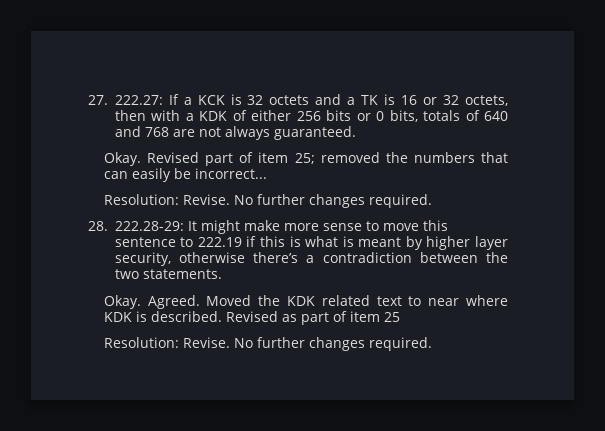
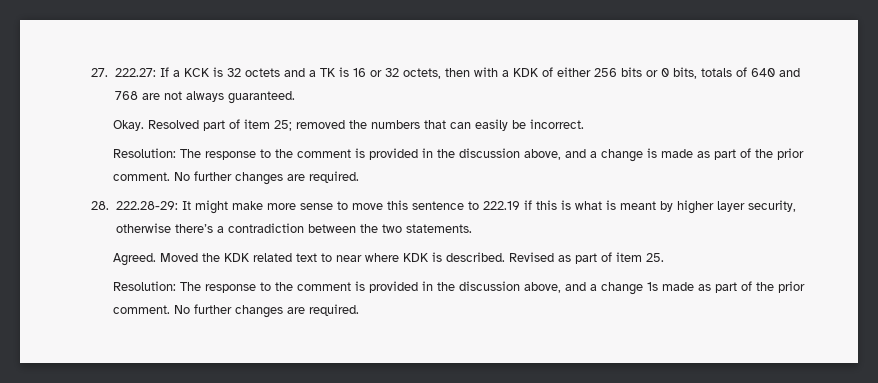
[147,152,200,163] Revised -> [147,120,199,129] Resolved
[194,168,267,179] [103,194,365,208] incorrect... // Resolution: Revise. No further changes -> [529,119,584,129] [112,148,804,162] [112,171,305,185] incorrect. // Resolution: The response to the comment is provided in the discussion above, and a change is made as part of the prior comment. No further changes are
[103,295,141,309] Okay. -> (472, 228) none
[383,312,400,322] [103,337,365,351] 25 // Resolution: Revise. No further changes -> [645,253,664,262] [112,281,805,295] [112,304,305,318] 25. // Resolution: The response to the comment is provided in the discussion above, and a change 1s made as part of the prior comment. No further changes are

